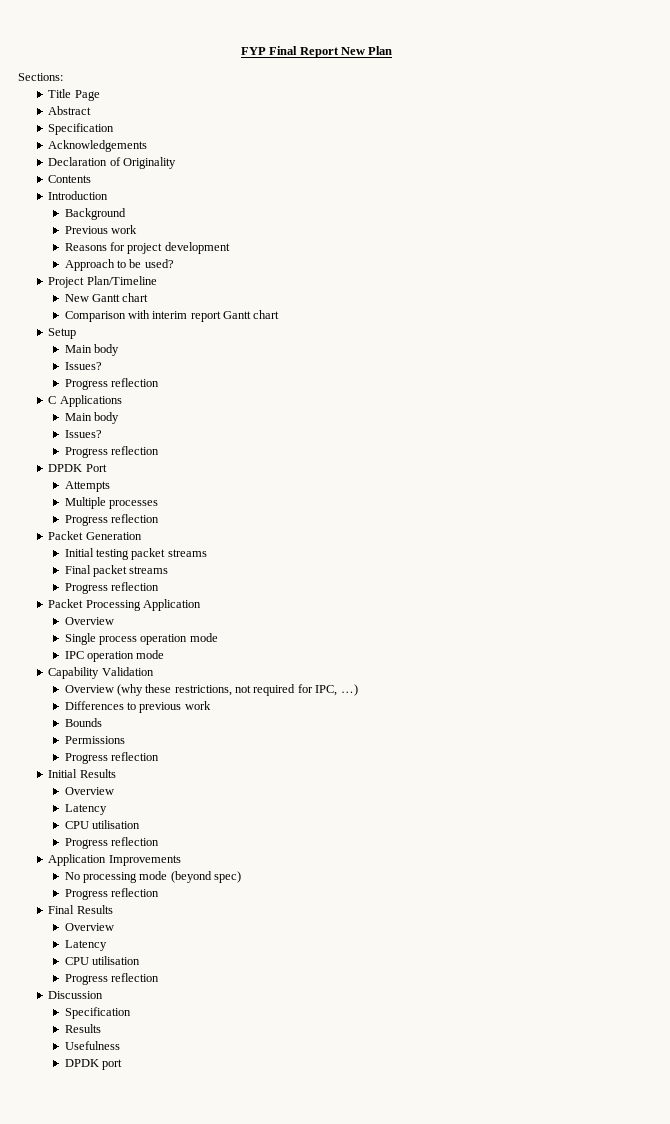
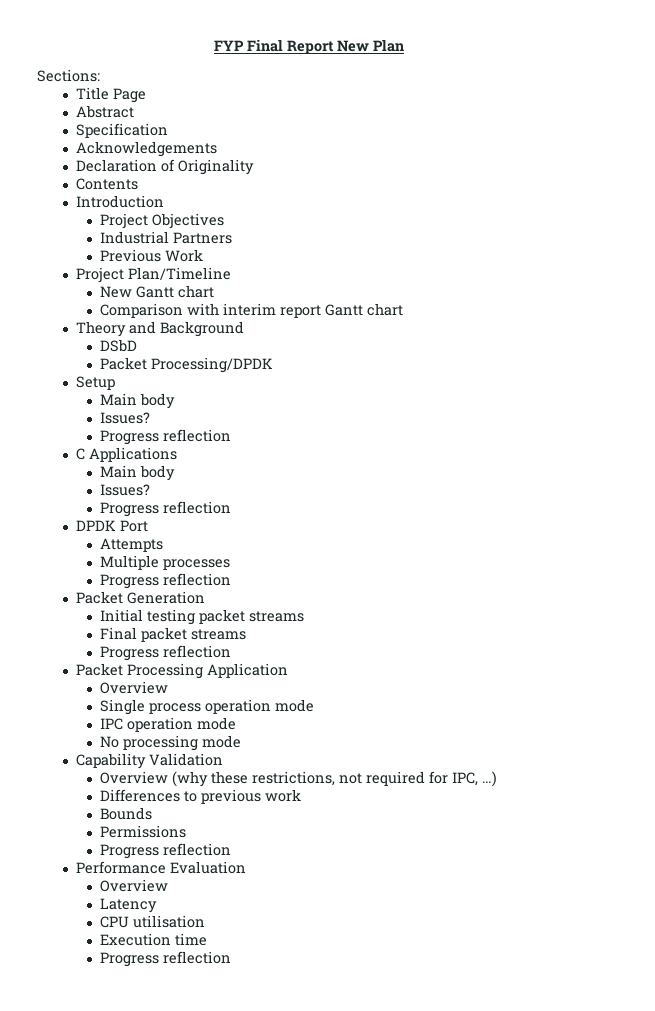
[64,208,126,220] [64,225,137,234] [64,242,230,254] [64,259,174,271] Background // Previous work // Reasons for project development // Approach to be used? -> [99,213,224,229] [99,231,232,244] [99,249,203,262] Project Objectives // Industrial Partners // Previous Work
(280, 314) none -> [76,321,245,337] [99,339,137,352] [99,357,273,373] // Theory and Background // DSbD // Packet Processing/DPDK
(165, 654) none -> [99,735,241,751] // No processing mode
[48,769,116,778] [64,787,114,795] [64,804,107,815] [64,820,140,829] [64,837,159,849] [48,854,181,866] [64,871,242,883] [64,888,159,900] [48,905,113,914] [64,923,114,931] [64,940,107,951] [64,956,140,965] [64,973,159,985] [48,991,104,999] [64,1007,131,1019] [64,1024,101,1033] [64,1041,120,1050] [64,1059,122,1070] Initial Results // Overview // Latency // CPU utilisation // Progress reflection // Application Improvements // No processing mode (beyond spec) // Progress reflection // Final Results // Overview // Latency // CPU utilisation // Progress reflection // Discussion // Specification // Results // Usefulness // DPDK port -> [76,861,247,874] [99,879,168,892] [99,898,157,913] [99,915,205,928] [99,933,207,946] [99,951,231,967] Performance Evaluation // Overview // Latency // CPU utilisation // Execution time // Progress reflection

